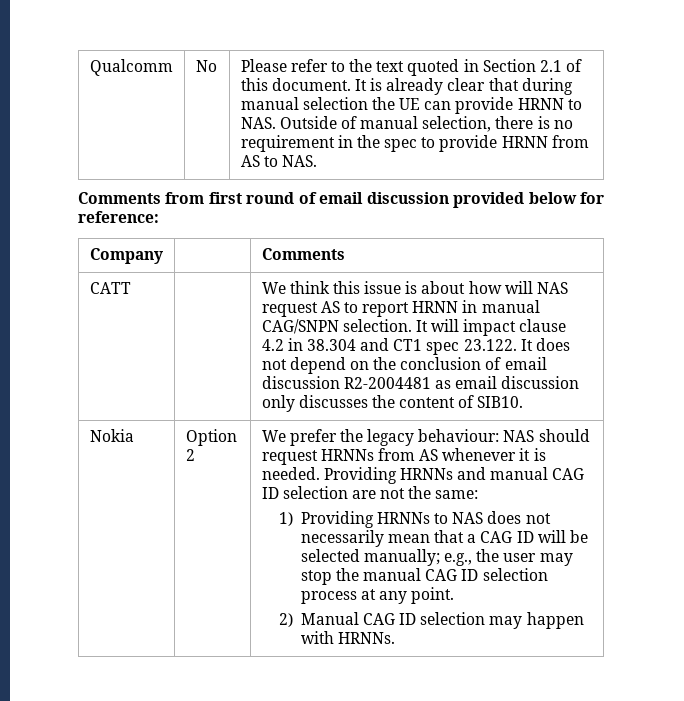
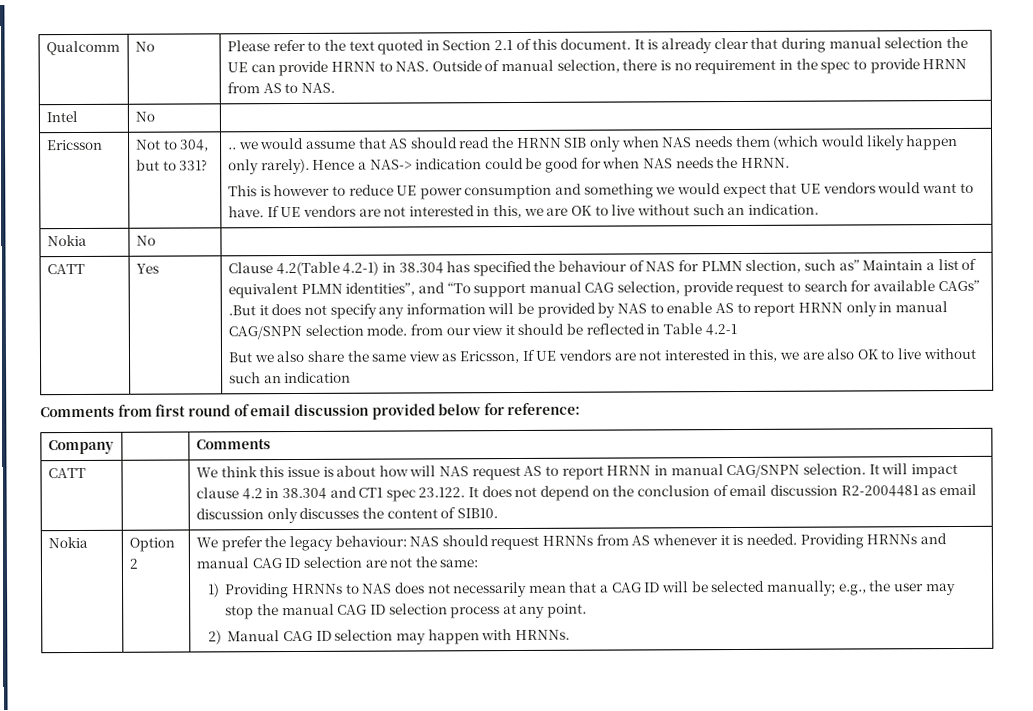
(317, 161) none -> [45,110,78,123] [134,111,155,122] [46,139,103,151] [135,139,210,152] [135,159,209,171] [227,134,959,152] [227,156,790,175] [227,182,974,200] [227,203,819,219] [46,234,87,247] [135,235,156,246] [46,263,85,275] [135,263,159,274] [227,258,978,277] [227,279,980,299] [227,301,948,319] [227,323,737,340] [227,347,977,364] [228,371,352,384] // Intel | No | // Ericsson | Not to 304, but to 331? | .. we would assume that AS should read the HRNN SIB only when NAS needs them (which would likely happen only rarely). Hence a NAS-> indication could be good for when NAS needs the HRNN. // This is however to reduce UE power consumption and something we would expect that UE vendors would want to have. If UE vendors are not interested in this, we are OK to live without such an indication. // Nokia | No | // CATT | Yes | Clause 4.2(Table 4.2-1) in 38.304 has specified the behaviour of NAS for PLMN slection, such as” Maintain a list of equivalent PLMN identities”, and “To support manual CAG selection, provide request to search for available CAGs” .But it does not specify any information will be provided by NAS to enable AS to report HRNN only in manual CAG/SNPN selection mode. from our view it should be reflected in Table 4.2-1 // But we also share the same view as Ericsson, If UE vendors are not interested in this, we are also OK to live without such an indication

